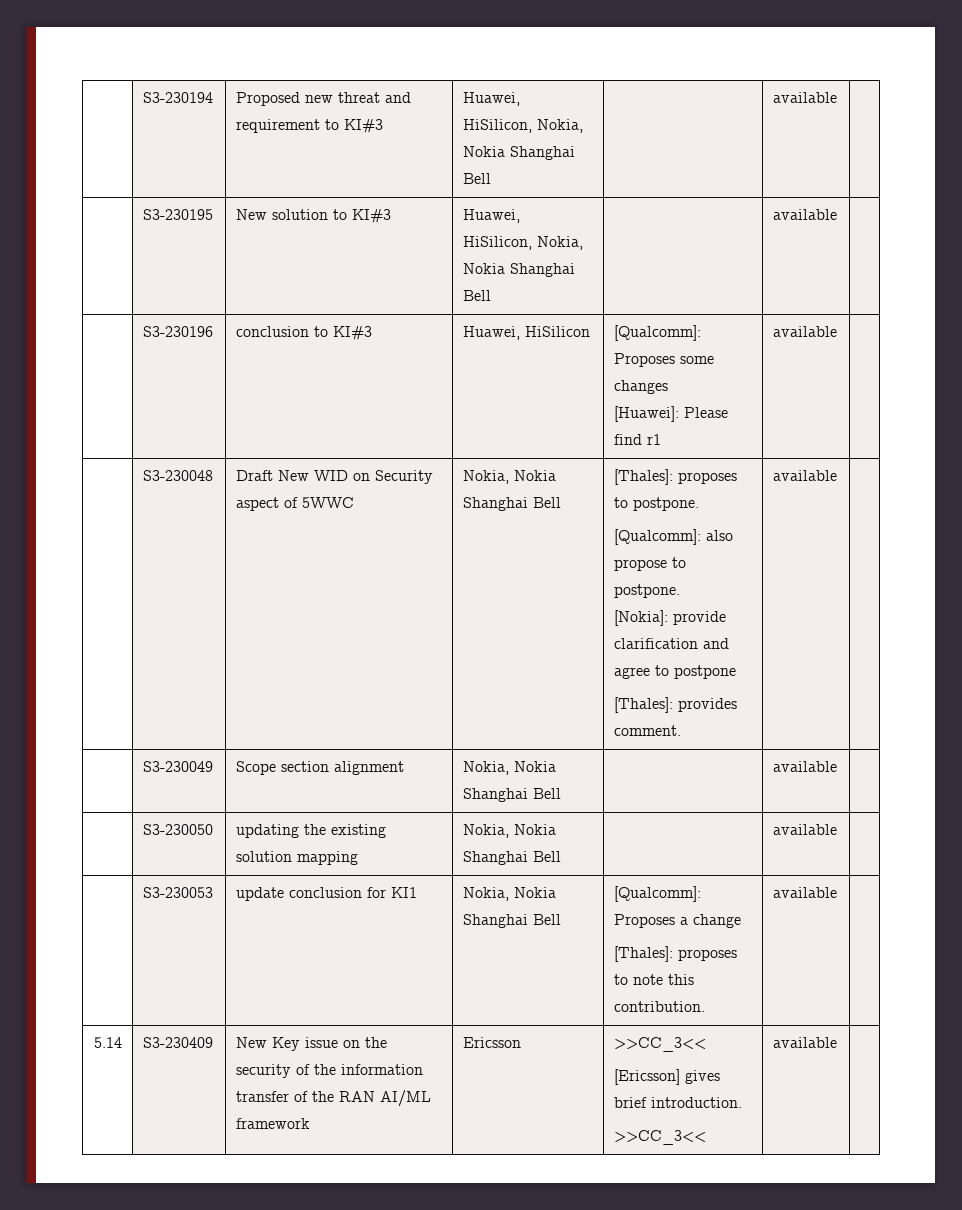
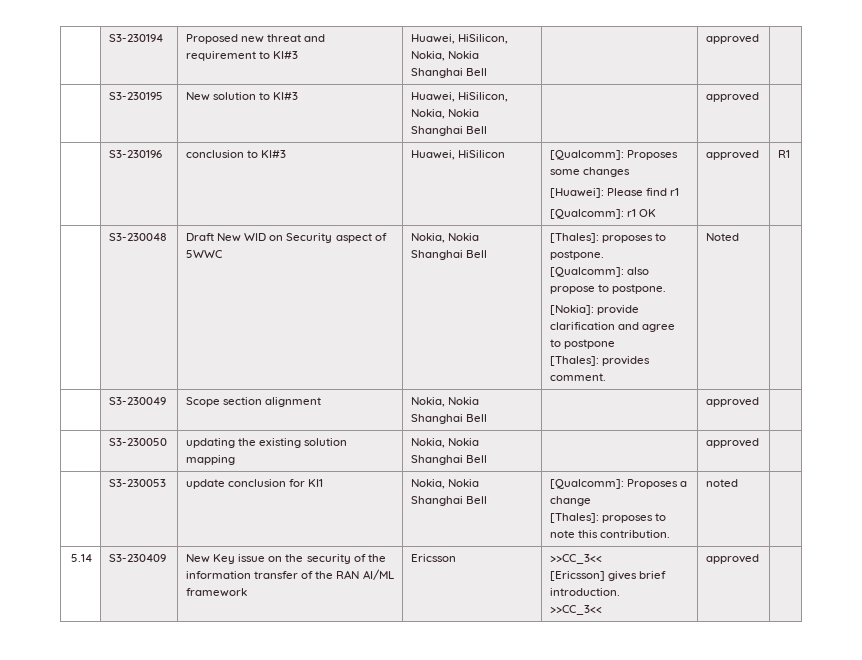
[772,92,837,103] available -> [706,34,760,44] approved
[772,209,837,220] available -> [706,92,760,102] approved
[772,326,837,337] | available | -> [550,209,657,219] [706,150,760,160] [778,150,791,158] // [Qualcomm]: r1 OK | approved | R1
[772,470,837,481] available -> [706,233,740,241] Noted
[772,761,837,772] available -> [706,397,760,407] approved
[772,824,837,835] available -> [706,438,760,448] approved
[772,887,837,898] available -> [706,479,739,487] noted
[772,1037,837,1048] available -> [706,554,760,564] approved

